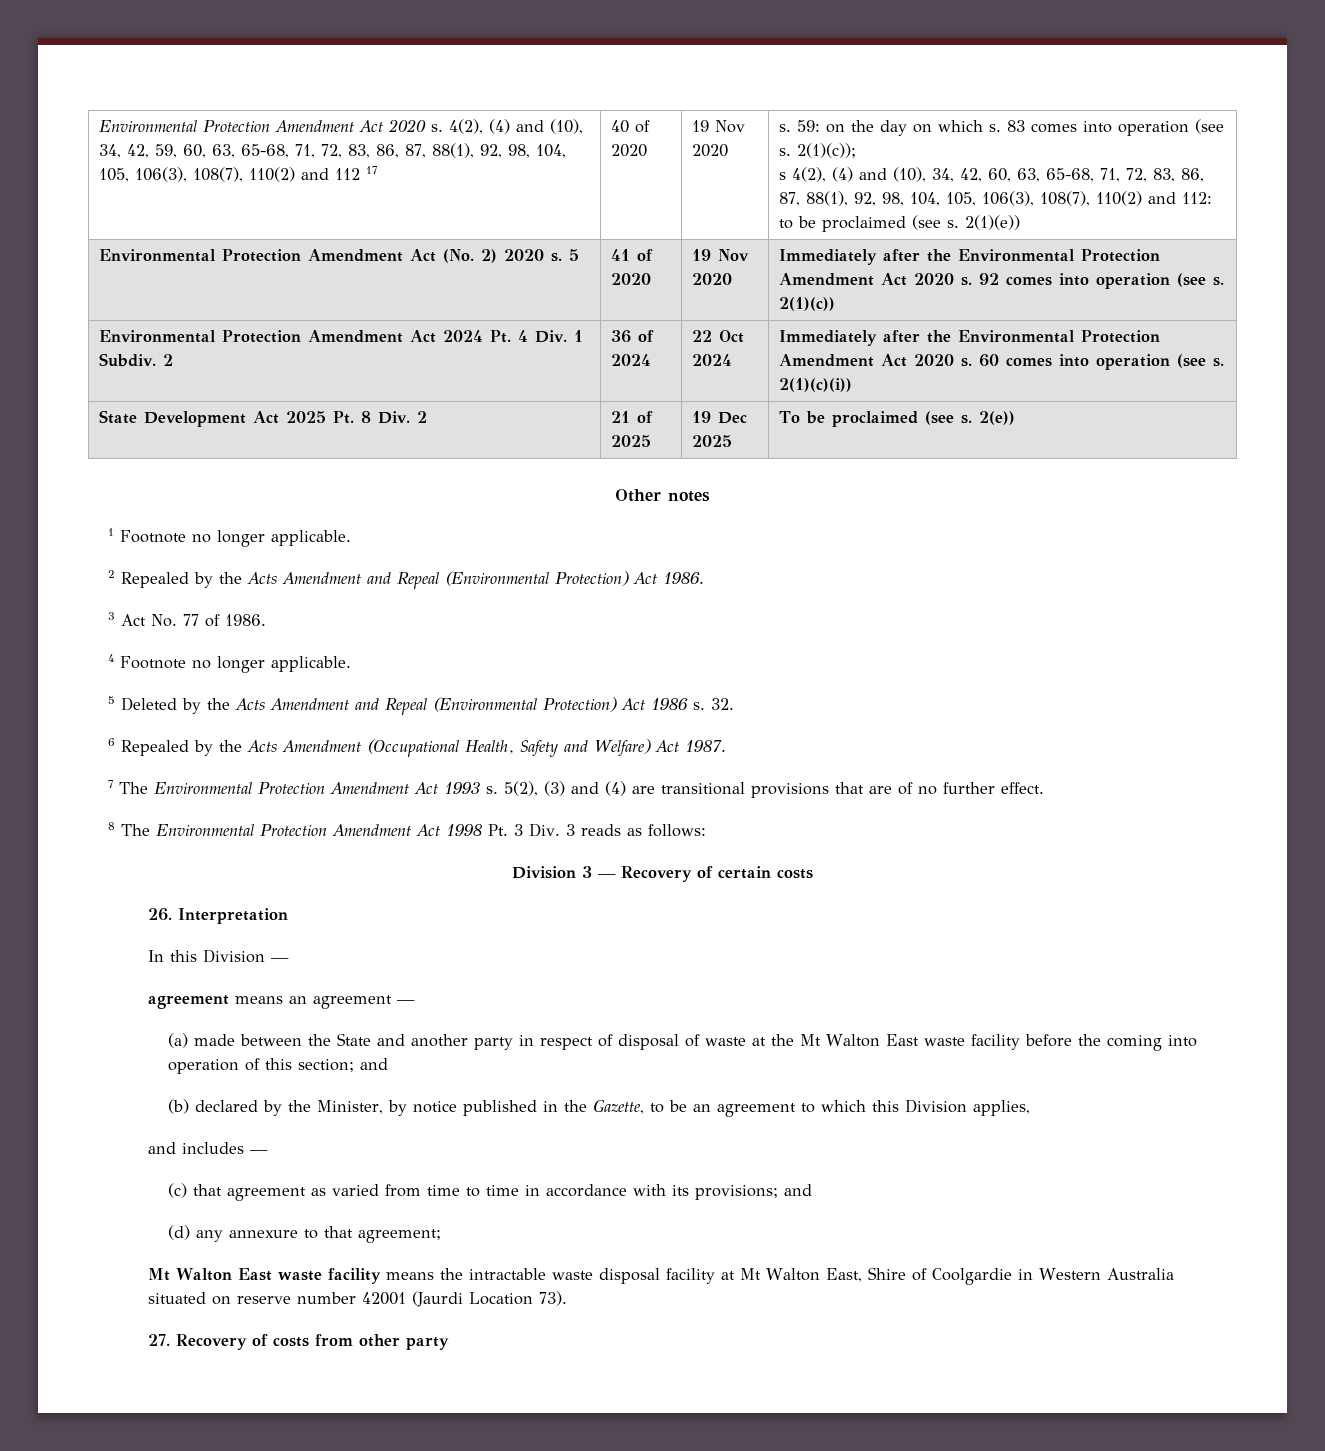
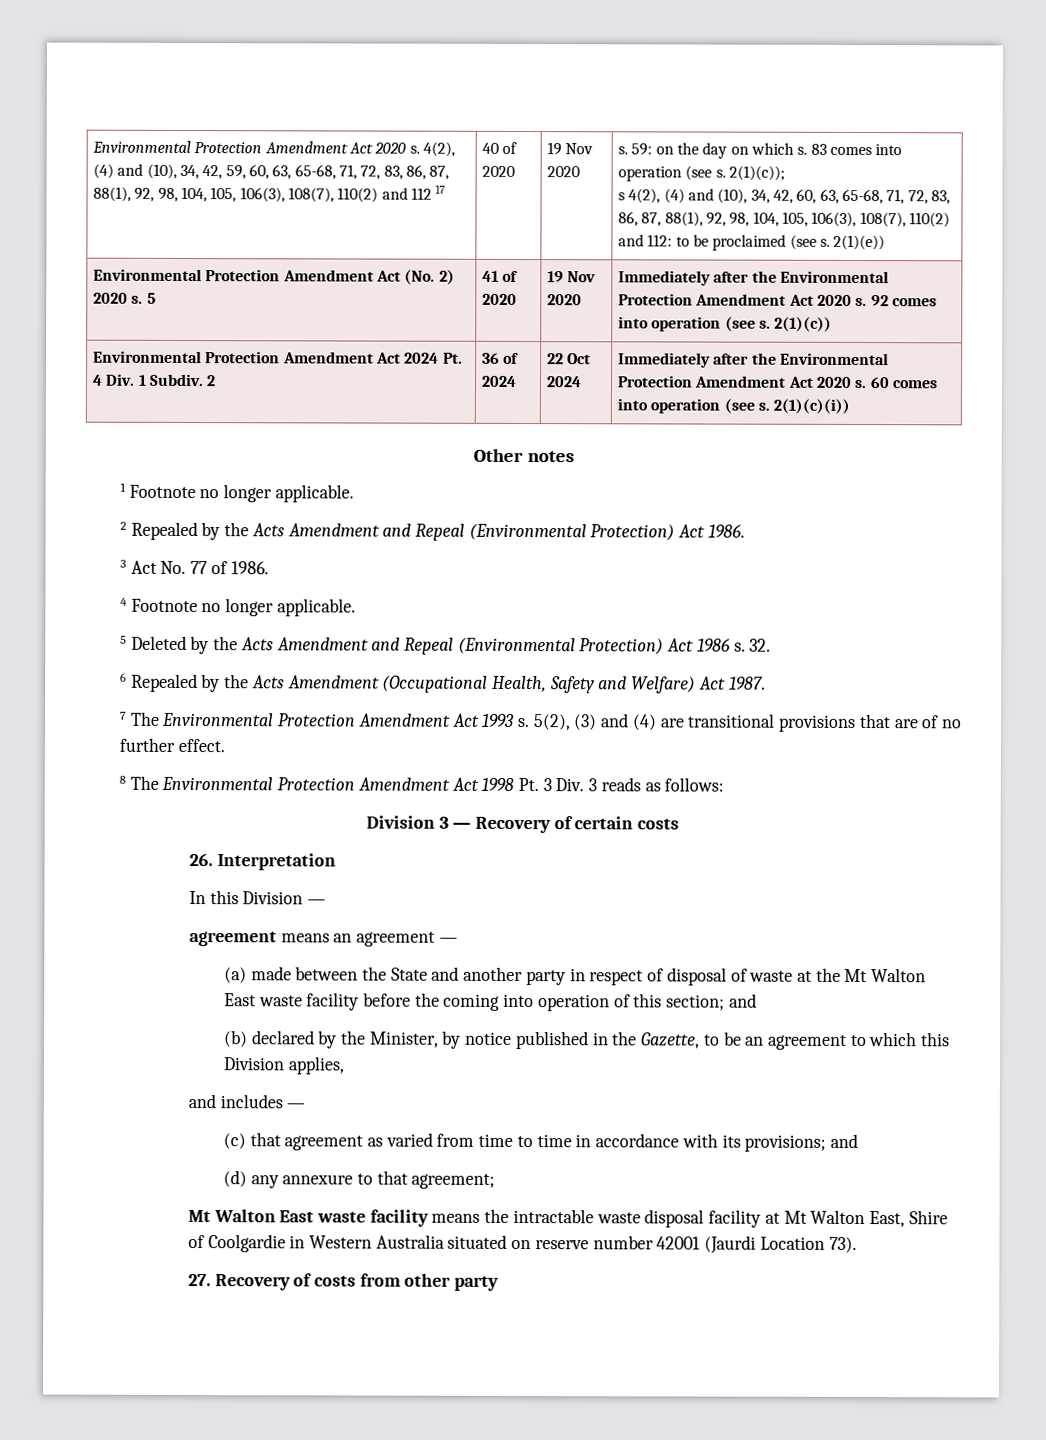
[98,410,427,427] [610,411,653,423] [610,435,651,447] [691,411,747,424] [691,435,732,447] [778,411,1015,427] // State Development Act 2025 Pt. 8 Div. 2 | 21 of 2025 | 19 Dec 2025 | To be proclaimed (see s. 2(e)) -> (851, 406) none

